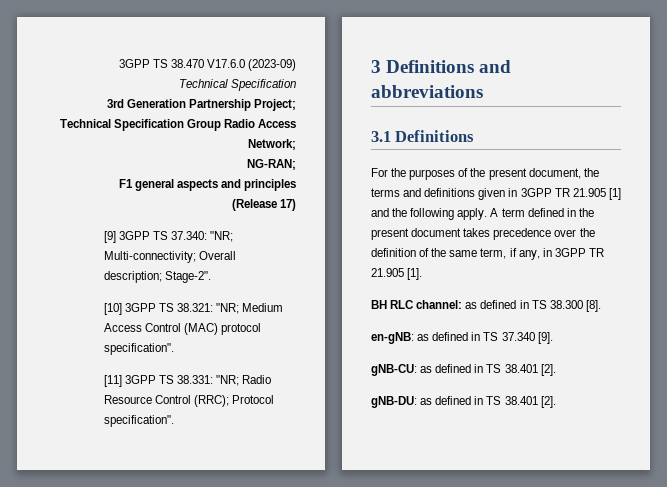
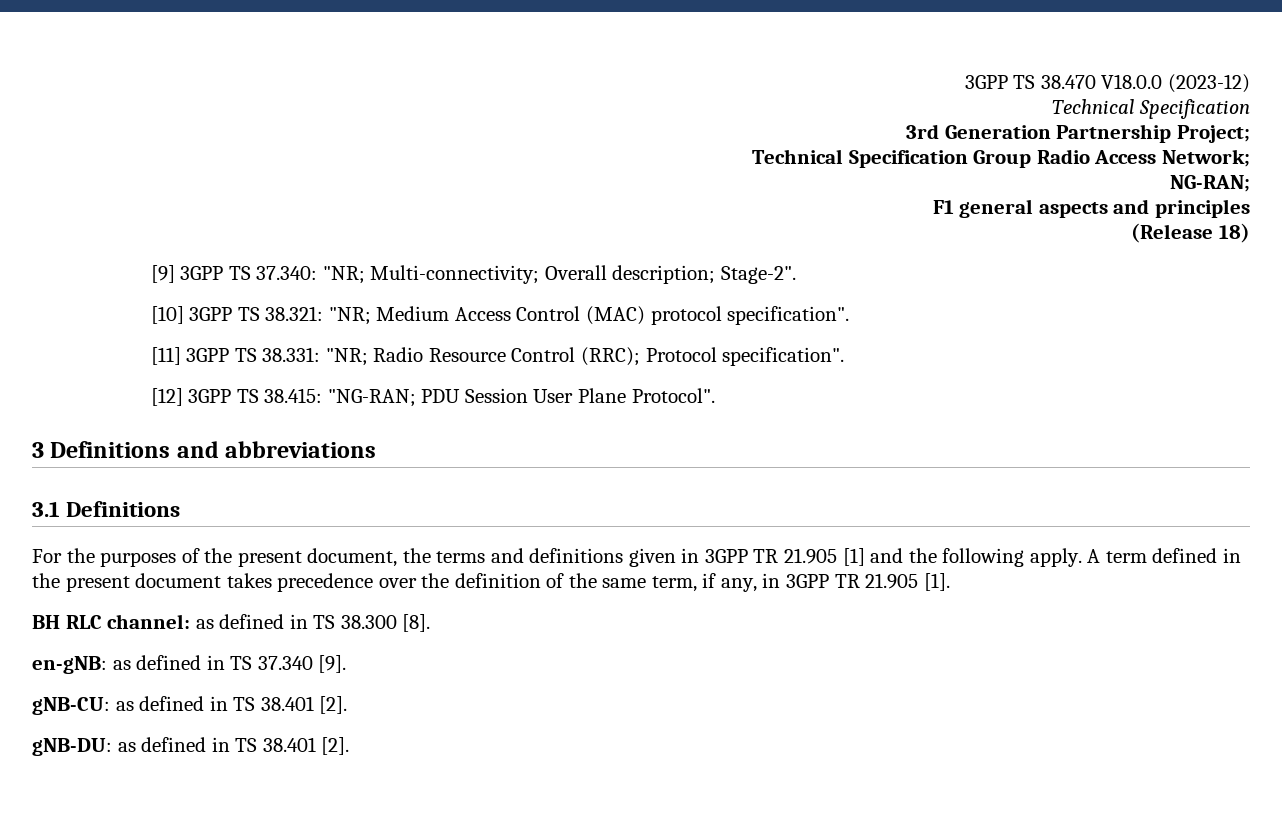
[206,59,296,71] V17.6.0 (2023-09) -> [1101,74,1250,93] V18.0.0 (2023-12)
[280,199,296,211] 17) -> [1219,223,1250,243] 18)
(174, 421) none -> [150,388,715,407] // [12] 3GPP TS 38.415: "NG-RAN; PDU Session User Plane Protocol".

